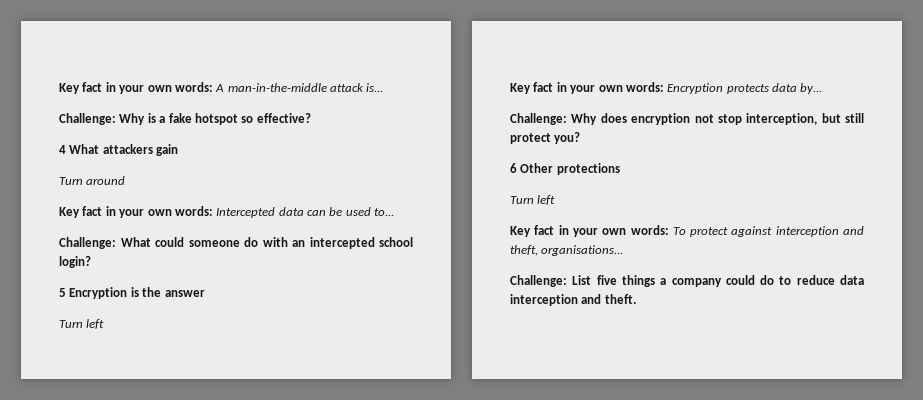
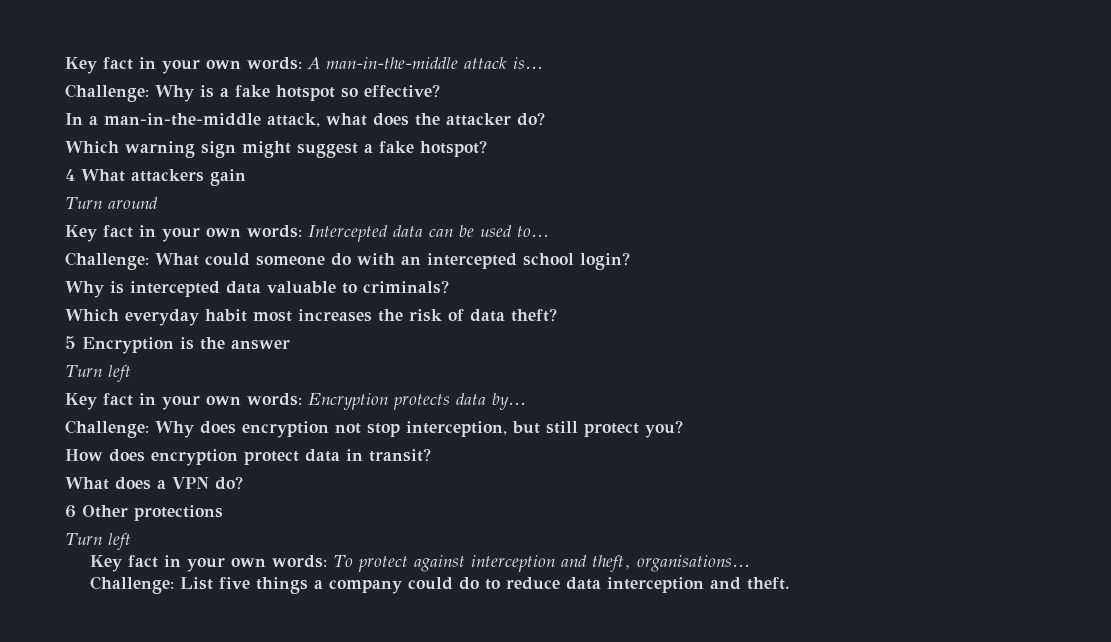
(311, 118) none -> [65,112,545,127] [65,140,487,158] // In a man-in-the-middle attack, what does the attacker do? // Which warning sign might suggest a fake hotspot?
(91, 262) none -> [65,280,449,298] [65,308,557,326] // Why is intercepted data valuable to criminals? // Which everyday habit most increases the risk of data theft?
(581, 138) none -> [65,448,431,466] [65,476,243,490] // How does encryption protect data in transit? // What does a VPN do?

